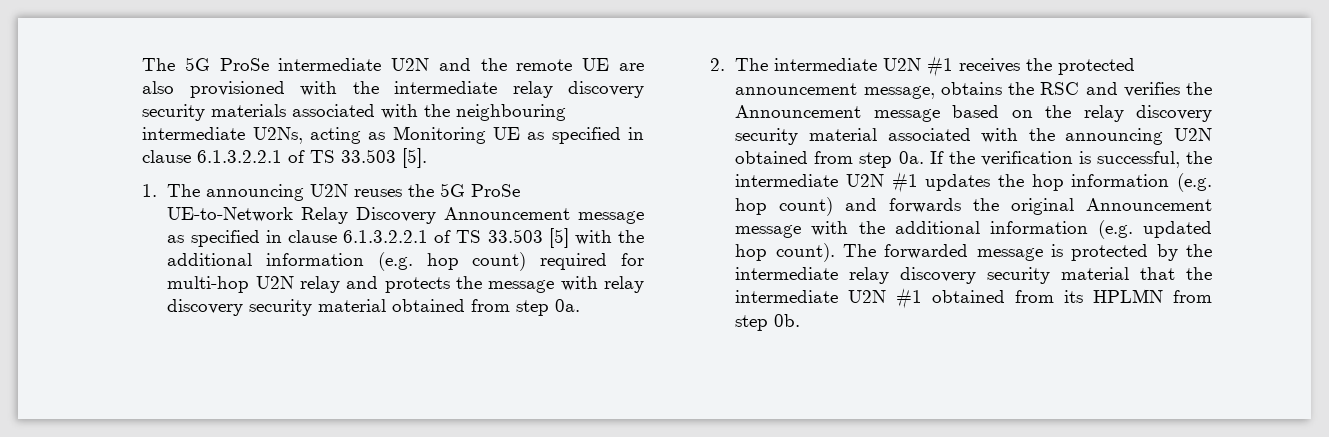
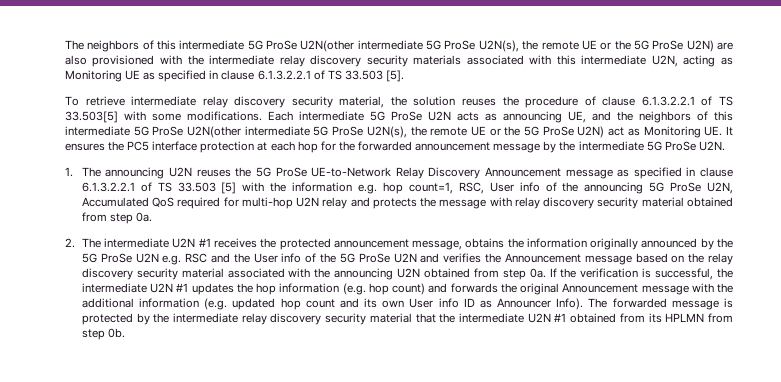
[142,57,610,71] The 5G ProSe intermediate U2N and the remote UE -> [64,40,714,52] The neighbors of this intermediate 5G ProSe U2N(other intermediate 5G ProSe U2N(s), the remote UE or the 5G ProSe U2N)
[424,104,567,121] [142,127,303,144] the neighbouring intermediate U2Ns, -> [556,55,678,67] this intermediate U2N,
(428, 158) none -> [64,96,734,108] [64,111,734,123] [64,126,734,138] [64,141,725,153] // To retrieve intermediate relay discovery security material, the solution reuses the procedure of clause 6.1.3.2.2.1 of TS 33.503[5] with some modifications. Each intermediate 5G ProSe U2N acts as announcing UE, and the neighbors of this intermediate 5G ProSe U2N(other intermediate 5G ProSe U2N(s), the remote UE or the 5G ProSe U2N) act as Monitoring UE. It ensures the PC5 interface protection at each hop for the forwarded announcement message by the intermediate 5G ProSe U2N.
[167,252,527,271] additional information (e.g. hop count) -> [292,182,734,194] [81,197,175,207] information e.g. hop count=1, RSC, User info of the announcing 5G ProSe U2N, Accumulated QoS
[1040,82,1080,95] RSC -> [526,238,734,250] [81,253,417,265] information originally announced by the 5G ProSe U2N e.g. RSC and the User info of the 5G ProSe U2N
[775,243,835,262] count). -> [305,298,584,310] count and its own User info ID as Announcer Info).

